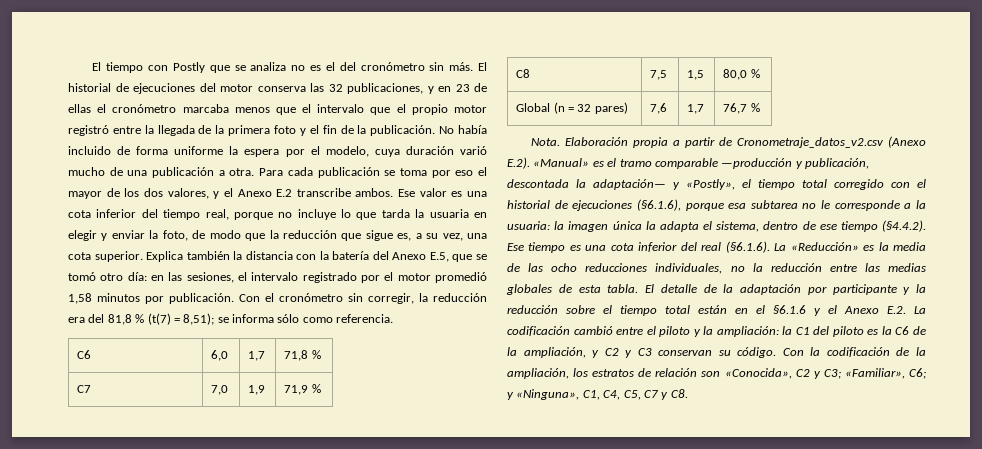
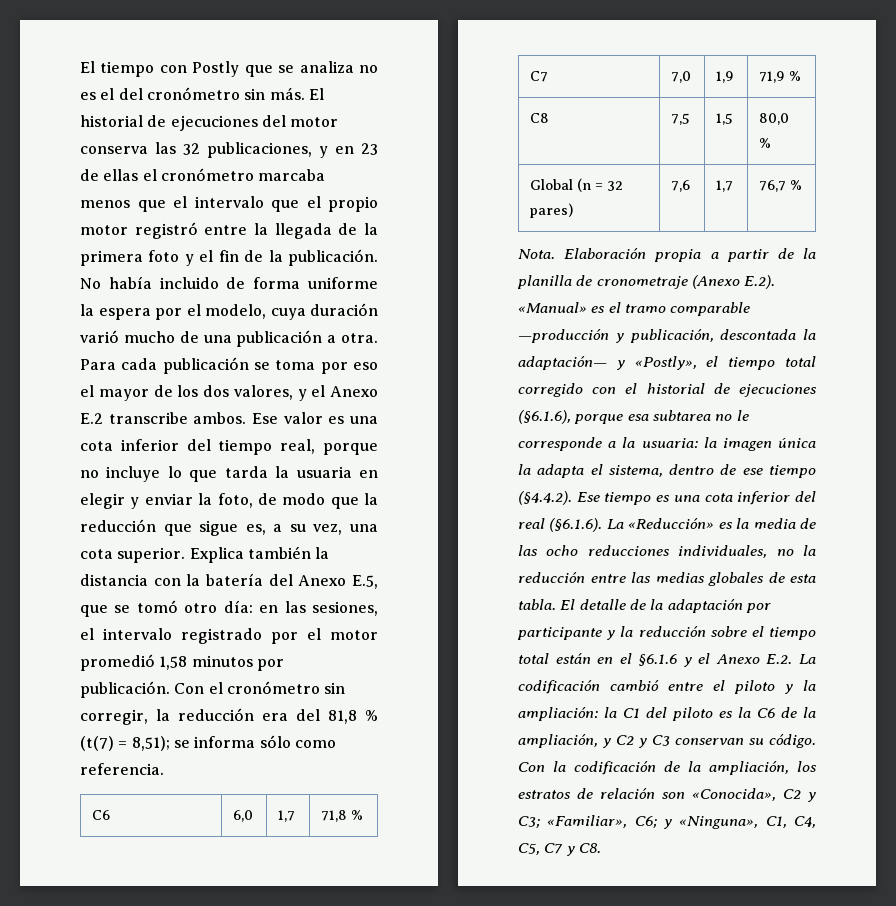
[737,137,885,148] Cronometraje_datos_v2.csv -> [803,248,816,259] [517,275,688,289] la planilla de cronometraje

